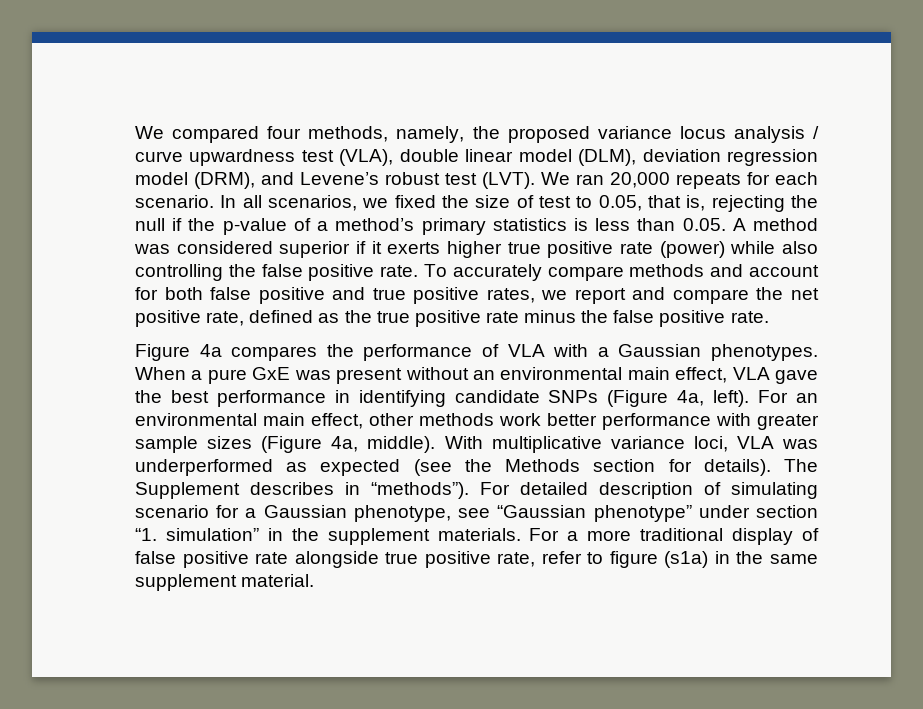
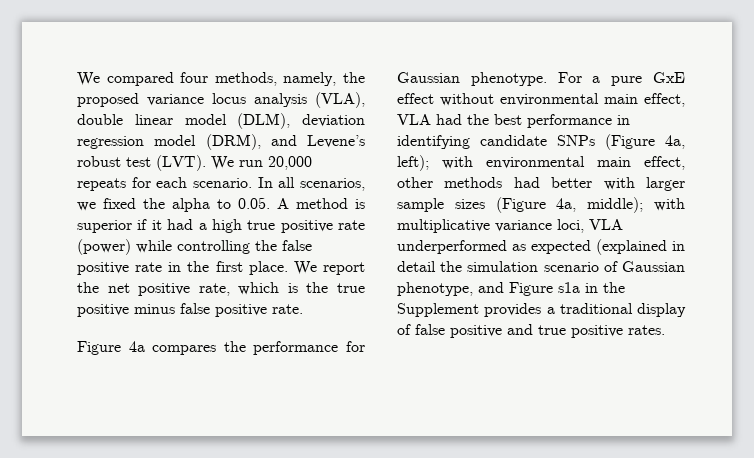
[813,126,820,139] [135,149,334,166] / curve upwardness test -> (307, 100) none
[576,174,604,185] ran -> [239,160,263,167] run
[475,195,818,212] [135,218,676,235] size of test to 0.05, that is, rejecting the null if the p-value of a method’s primary statistics is less than -> [172,198,231,212] alpha to
[134,241,273,254] was considered -> [355,199,365,209] is
[387,241,503,258] exerts higher -> [167,219,242,233] had a high
[782,241,819,254] also -> (172, 246) none
[380,264,819,281] [135,287,749,304] rate. To accurately compare methods and account for both false positive and true positive rates, we report and compare -> [135,261,365,275] rate in the first place. We report
[249,310,340,323] defined as -> [238,282,298,295] which is
[485,310,609,323] rate minus the -> [134,304,175,314] minus
[482,344,819,361] [135,367,495,384] of VLA with a Gaussian phenotypes. When a pure GxE was present without an -> [346,341,365,352] [397,72,685,86] [397,93,494,106] for Gaussian phenotype. For a pure GxE effect without
[774,370,818,384] gave -> [436,114,462,125] had
[713,390,818,407] left). For an -> [397,155,473,171] left); with
[499,413,819,430] work better performance with greater -> [513,177,685,191] had better with larger
[367,436,483,453] middle). With -> [587,197,685,213] middle); with
[782,439,819,449] was -> (623, 224) none
[413,459,818,476] [135,482,818,499] [135,505,818,522] [135,528,632,545] (see the Methods section for details). The Supplement describes in “methods”). For detailed description of simulating scenario for a Gaussian phenotype, see “Gaussian phenotype” under section “1. simulation” in the supplement materials. For a more -> [596,239,685,255] [397,261,685,272] [397,282,625,296] [397,303,555,317] (explained in detail the simulation scenario of Gaussian phenotype, and Figure s1a in the Supplement provides a
[255,551,819,568] [135,574,315,591] rate alongside true positive rate, refer to figure (s1a) in the same supplement material. -> [507,324,665,338] and true positive rates.

